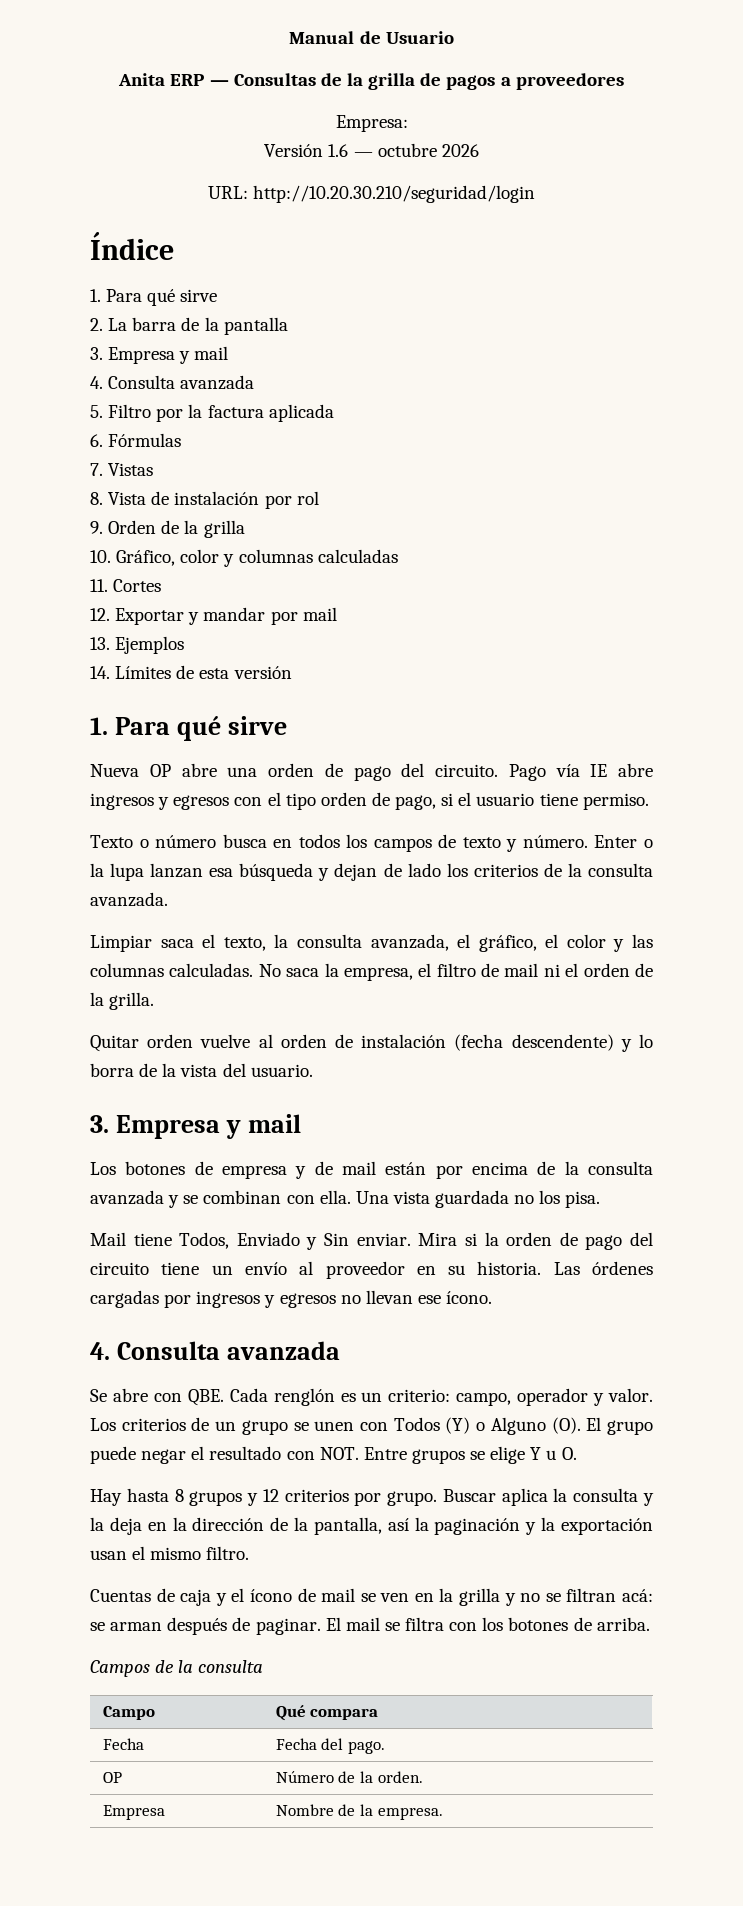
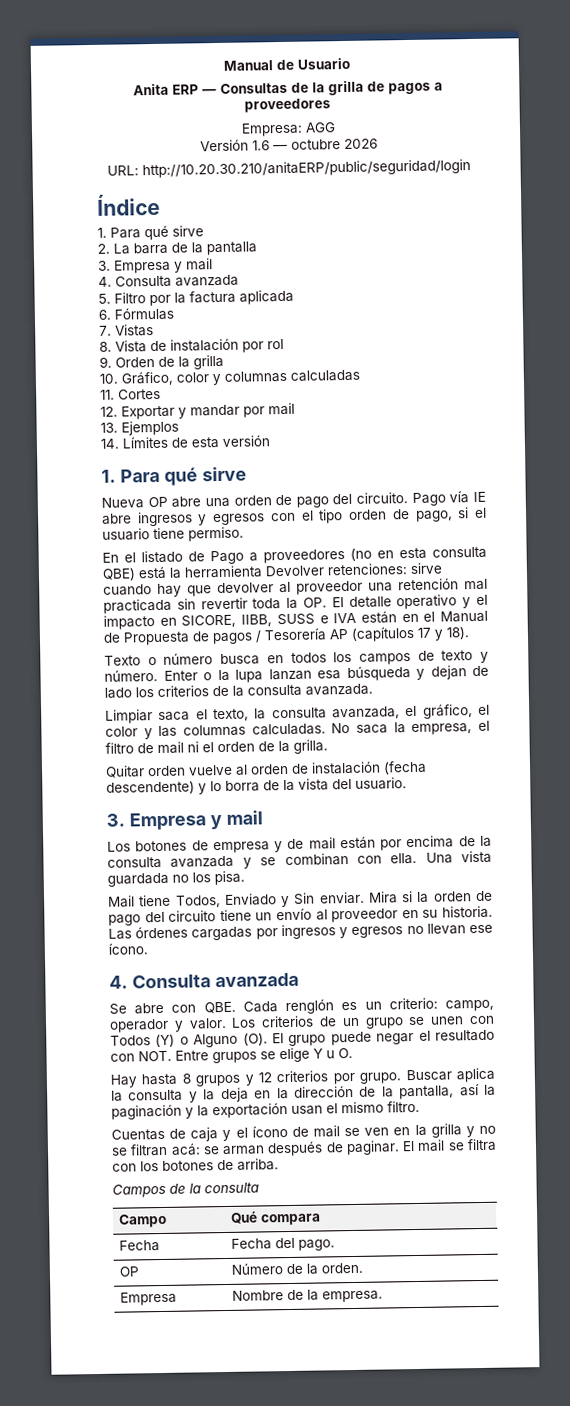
(408, 123) none -> [304,122,336,133] AGG
[253,185,536,203] http://10.20.30.210/seguridad/login -> [141,159,471,179] http://10.20.30.210/anitaERP/public/seguridad/login
(649, 801) none -> [102,546,487,565] [102,562,442,581] [103,578,488,597] [103,594,489,614] [103,610,488,630] [103,626,470,646] // En el listado de Pago a proveedores (no en esta consulta QBE) está la herramienta Devolver retenciones: sirve cuando hay que devolver al proveedor una retención mal practicada sin revertir toda la OP. El detalle operativo y el impacto en SICORE, IIBB, SUSS e IVA están en el Manual de Propuesta de pagos / Tesorería AP (capítulos 17 y 18).

